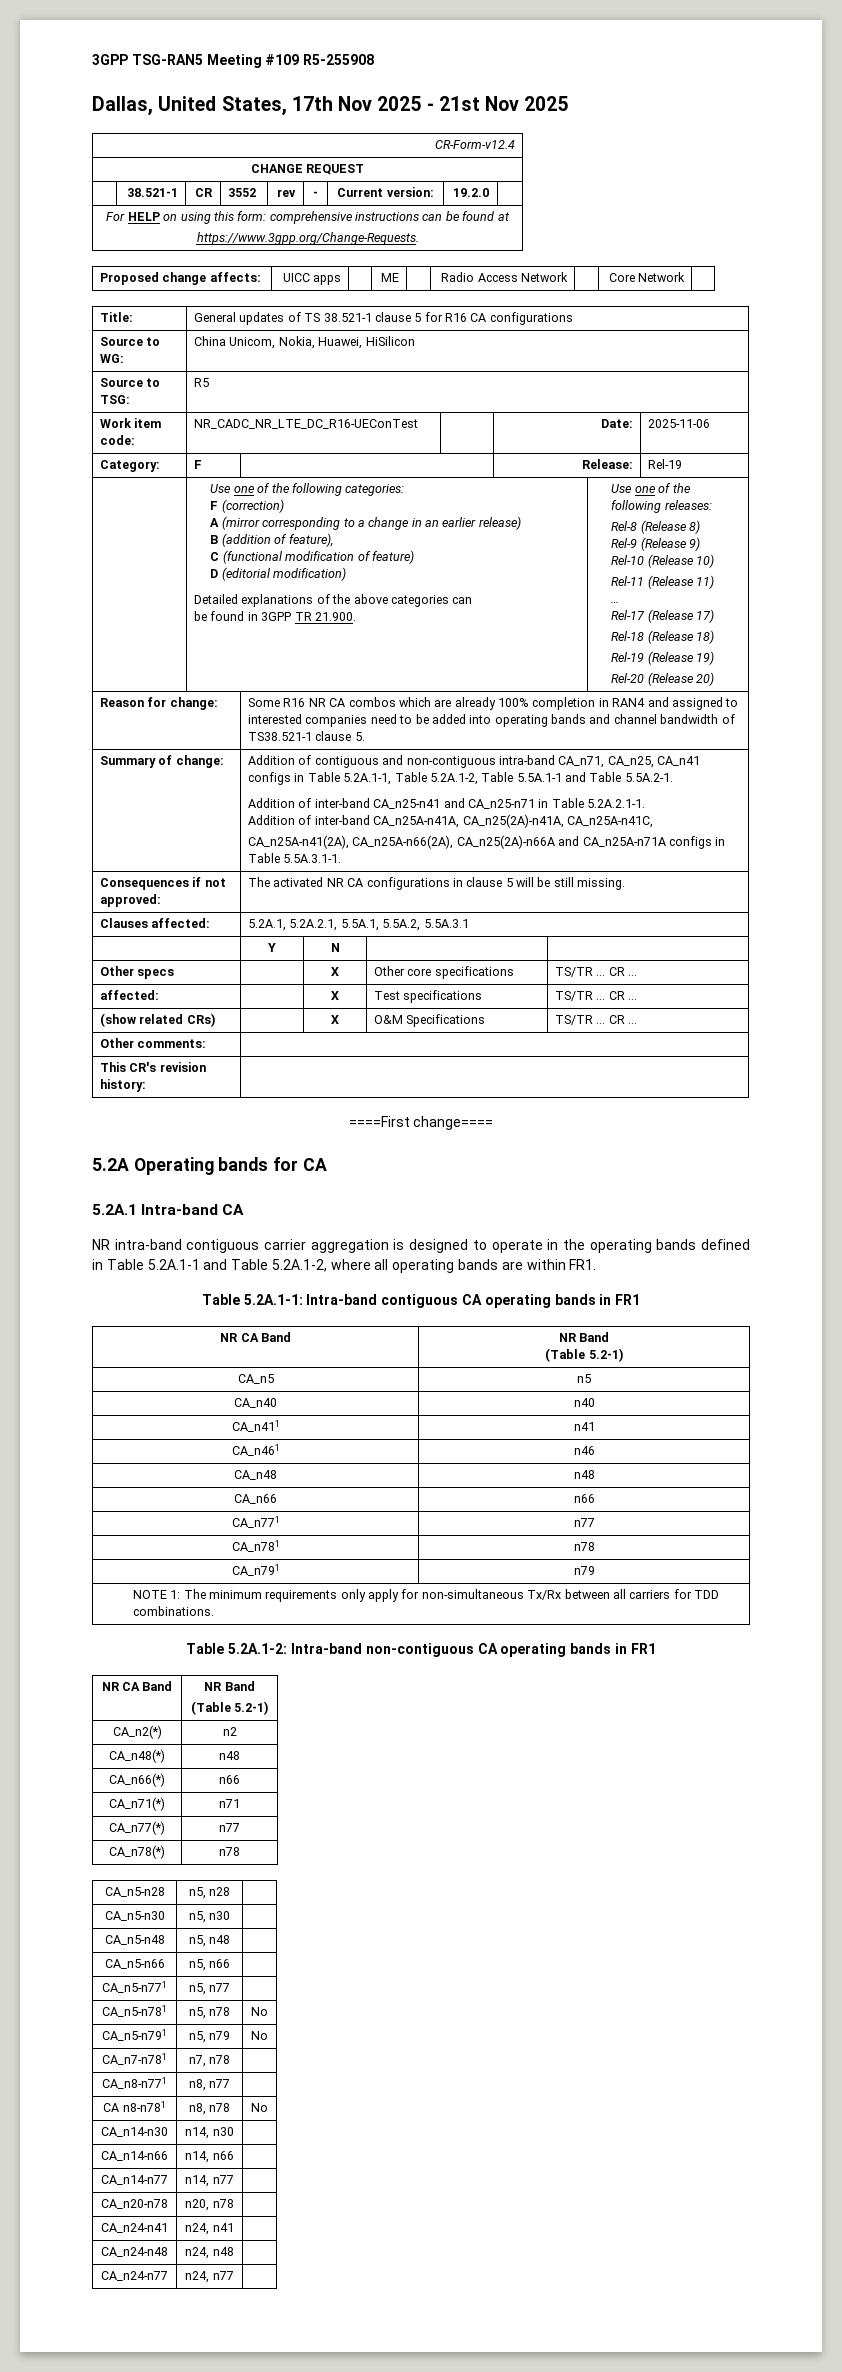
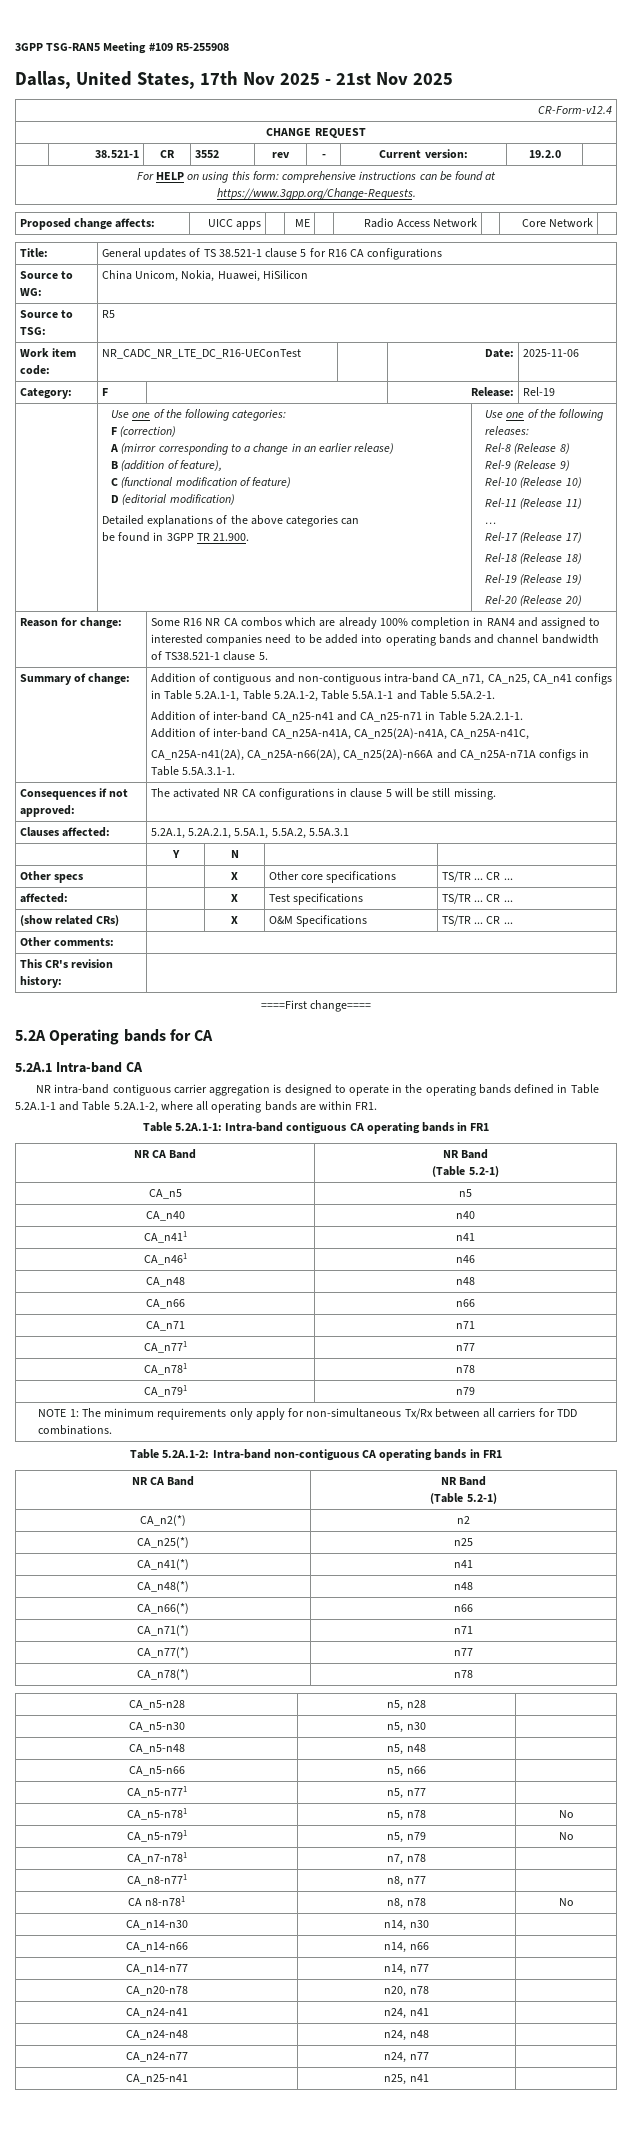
(595, 1498) none -> [145,1321,185,1331] [455,1321,475,1329] // CA_n71 | n71
(237, 1731) none -> [137,1537,189,1548] [453,1538,473,1546] [137,1559,189,1570] [453,1560,473,1568] // CA_n25(*) | n25 // CA_n41(*) | n41
(234, 2275) none -> [125,2074,188,2084] [384,2074,429,2085] // CA_n25-n41 | n25, n41 |

